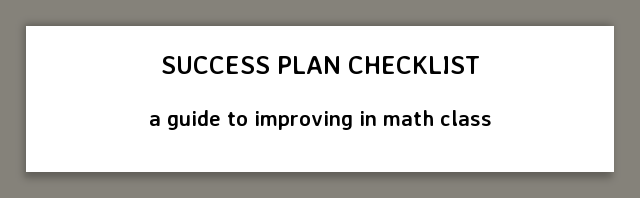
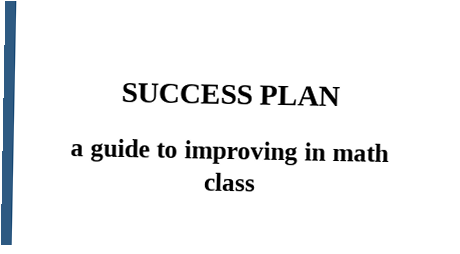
[347,56,480,74] CHECKLIST -> (341, 96) none

